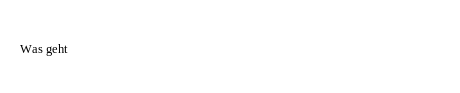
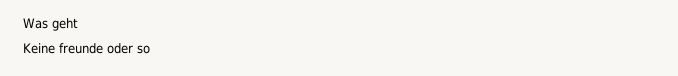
(69, 50) none -> [23,43,150,54] // Keine freunde oder so

